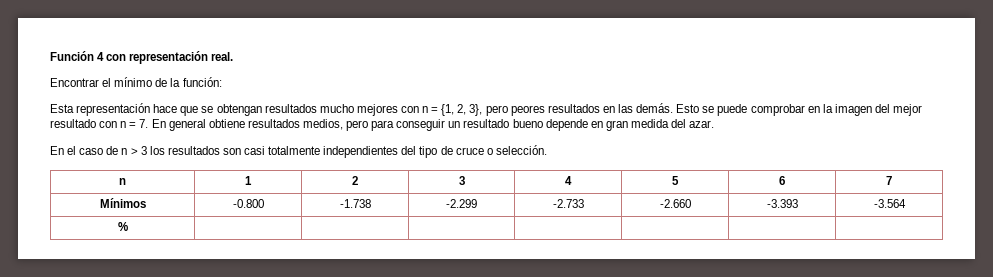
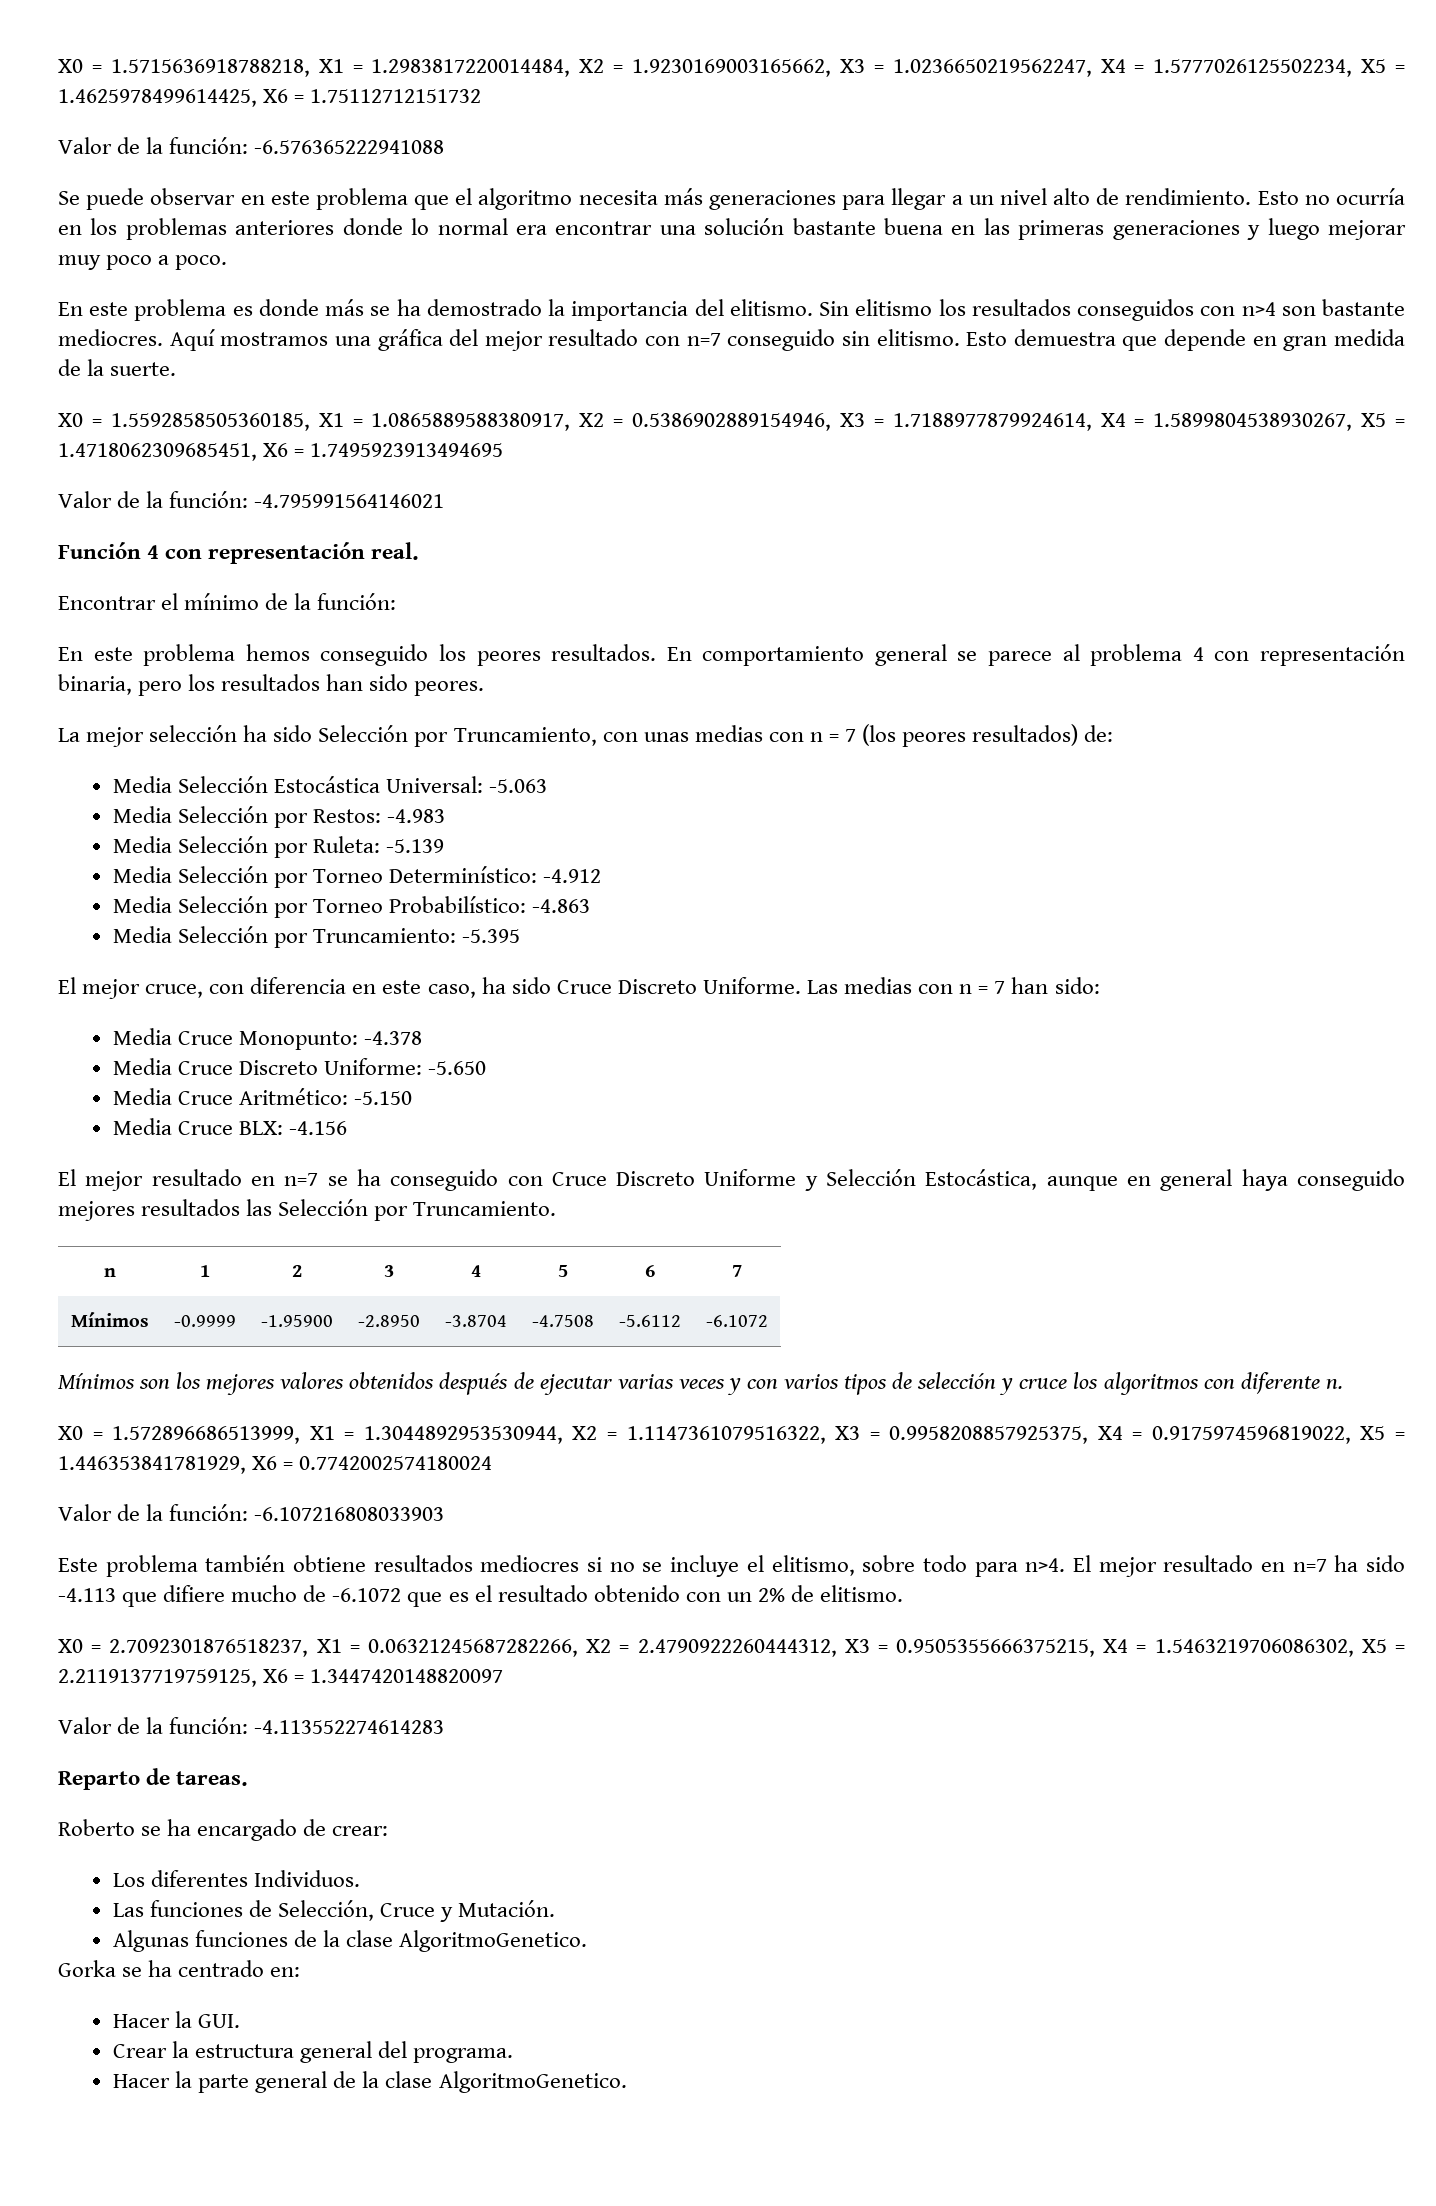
(50, 56) none -> [58,59,1405,77] [58,89,482,107] [58,137,445,154] [58,188,1405,210] [58,218,1407,240] [58,255,228,270] [58,299,1405,321] [58,329,1405,351] [58,359,177,376] [58,413,1405,431] [58,443,504,461] [58,491,445,508] X0 = 1.5715636918788218, X1 = 1.2983817220014484, X2 = 1.9230169003165662, X3 = 1.0236650219562247, X4 = 1.5777026125502234, X5 = 1.4625978499614425, X6 = 1.75112712151732 // Valor de la función: -6.576365222941088 // Se puede observar en este problema que el algoritmo necesita más generaciones para llegar a un nivel alto de rendimiento. Esto no ocurría en los problemas anteriores donde lo normal era encontrar una solución bastante buena en las primeras generaciones y luego mejorar muy poco a poco. // En este problema es donde más se ha demostrado la importancia del elitismo. Sin elitismo los resultados conseguidos con n>4 son bastante mediocres. Aquí mostramos una gráfica del mejor resultado con n=7 conseguido sin elitismo. Esto demuestra que depende en gran medida de la suerte. // X0 = 1.5592858505360185, X1 = 1.0865889588380917, X2 = 0.5386902889154946, X3 = 1.7188977879924614, X4 = 1.5899804538930267, X5 = 1.4718062309685451, X6 = 1.7495923913494695 // Valor de la función: -4.795991564146021 //
[50,103,923,116] [50,119,715,131] [50,145,547,158] Esta representación hace que se obtengan resultados mucho mejores con n = {1, 2, 3}, pero peores resultados en las demás. Esto se puede comprobar en la imagen del mejor resultado con n = 7. En general obtiene resultados medios, pero para conseguir un resultado bueno depende en gran medida del azar. // En el caso de n > 3 los resultados son casi totalmente independientes del tipo de cruce o selección. -> [58,644,1405,666] [58,674,485,696] [58,724,1114,747] [112,776,548,793] [112,806,446,828] [112,836,445,858] [112,866,602,888] [112,896,591,918] [112,926,521,948] [58,977,1100,999] [112,1028,423,1050] [112,1058,487,1075] [112,1088,413,1105] [112,1118,348,1135] [58,1169,1405,1191] [58,1199,557,1221] En este problema hemos conseguido los peores resultados. En comportamiento general se parece al problema 4 con representación binaria, pero los resultados han sido peores. // La mejor selección ha sido Selección por Truncamiento, con unas medias con n = 7 (los peores resultados) de: // Media Selección Estocástica Universal: -5.063 // Media Selección por Restos: -4.983 // Media Selección por Ruleta: -5.139 // Media Selección por Torneo Determinístico: -4.912 // Media Selección por Torneo Probabilístico: -4.863 // Media Selección por Truncamiento: -5.395 // El mejor cruce, con diferencia en este caso, ha sido Cruce Discreto Uniforme. Las medias con n = 7 han sido: // Media Cruce Monopunto: -4.378 // Media Cruce Discreto Uniforme: -5.650 // Media Cruce Aritmético: -5.150 // Media Cruce BLX: -4.156 // El mejor resultado en n=7 se ha conseguido con Cruce Discreto Uniforme y Selección Estocástica, aunque en general haya conseguido mejores resultados las Selección por Truncamiento.
[232,199,264,208] [339,199,371,208] [446,199,477,208] [552,199,584,208] [659,199,691,208] [766,199,798,208] [873,199,906,208] [117,222,128,231] -0.800 | -1.738 | -2.299 | -2.733 | -2.660 | -3.393 | -3.564 // % | | | | | | | -> [174,1315,236,1327] [261,1315,333,1327] [358,1315,420,1327] [445,1315,507,1327] [532,1315,594,1327] [619,1315,681,1327] [706,1315,768,1327] [58,1372,1343,1395] [58,1426,1405,1444] [58,1456,493,1474] [58,1504,445,1521] [58,1555,1405,1577] [58,1585,904,1607] [58,1639,1405,1657] [58,1669,504,1687] [58,1717,445,1734] [58,1768,249,1790] [58,1819,389,1841] [112,1870,361,1887] [112,1900,556,1922] [112,1930,588,1952] [58,1960,301,1977] [112,2011,241,2028] [112,2041,514,2063] [112,2071,627,2093] -0.9999 | -1.95900 | -2.8950 | -3.8704 | -4.7508 | -5.6112 | -6.1072 // Mínimos son los mejores valores obtenidos después de ejecutar varias veces y con varios tipos de selección y cruce los algoritmos con diferente n. // X0 = 1.572896686513999, X1 = 1.3044892953530944, X2 = 1.1147361079516322, X3 = 0.9958208857925375, X4 = 0.9175974596819022, X5 = 1.446353841781929, X6 = 0.7742002574180024 // Valor de la función: -6.107216808033903 // Este problema también obtiene resultados mediocres si no se incluye el elitismo, sobre todo para n>4. El mejor resultado en n=7 ha sido -4.113 que difiere mucho de -6.1072 que es el resultado obtenido con un 2% de elitismo. // X0 = 2.7092301876518237, X1 = 0.06321245687282266, X2 = 2.4790922260444312, X3 = 0.9505355666375215, X4 = 1.5463219706086302, X5 = 2.2119137719759125, X6 = 1.3447420148820097 // Valor de la función: -4.113552274614283 // Reparto de tareas. // Roberto se ha encargado de crear: // Los diferentes Individuos. // Las funciones de Selección, Cruce y Mutación. // Algunas funciones de la clase AlgoritmoGenetico. // Gorka se ha centrado en: // Hacer la GUI. // Crear la estructura general del programa. // Hacer la parte general de la clase AlgoritmoGenetico.

